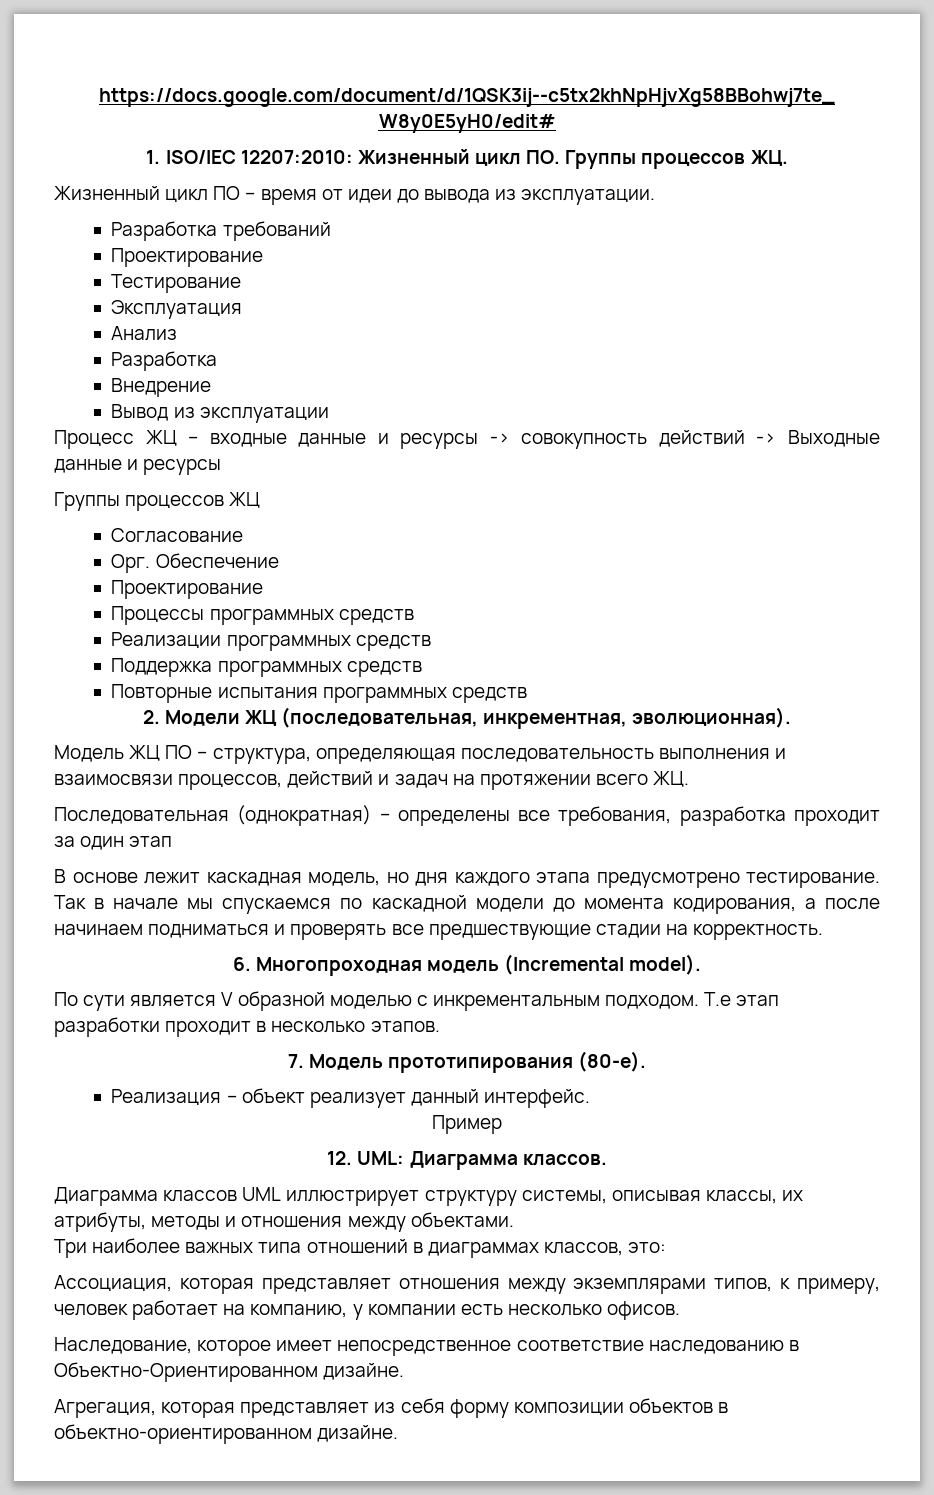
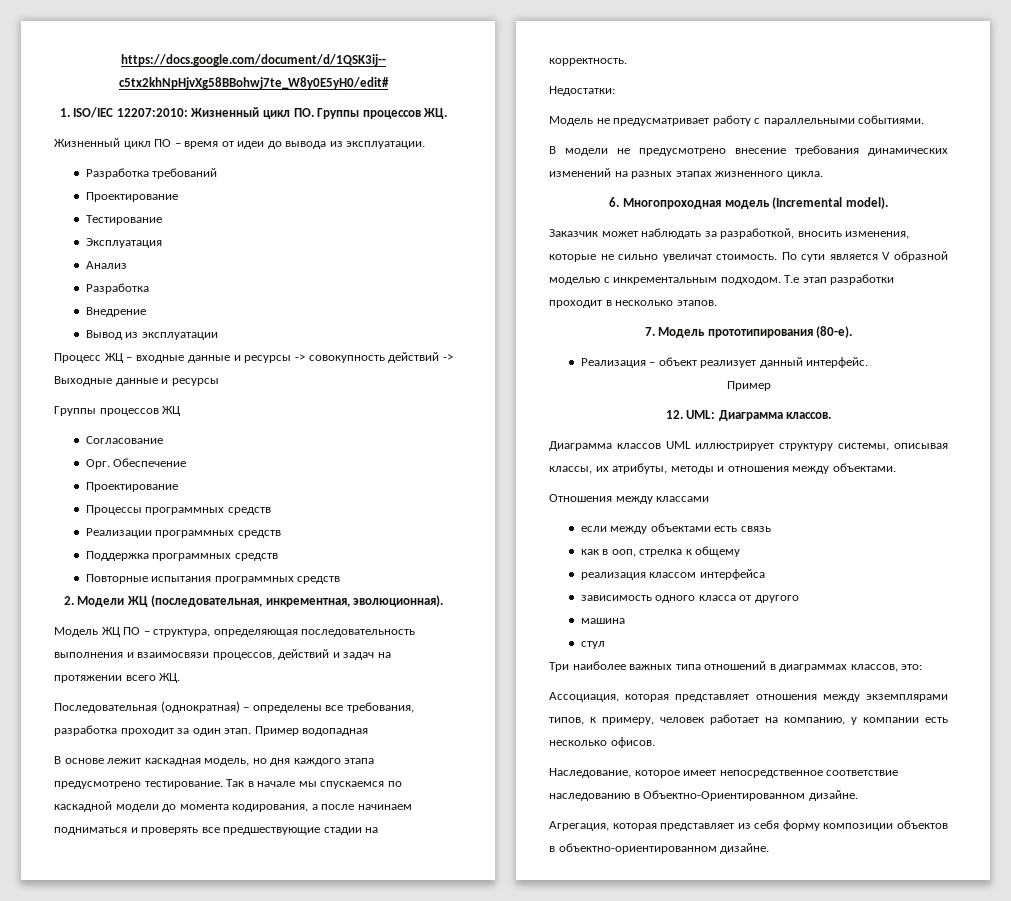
[129,836,173,847] этап -> [224,726,369,736] этап. Пример водопадная
(824, 932) none -> [549,86,615,96] [549,115,925,126] [549,145,948,156] [549,168,823,179] // Недостатки: // Модель не предусматривает работу с параллельными событиями. // В модели не предусмотрено внесение требования динамических изменений на разных этапах жизненного цикла.
(702, 964) none -> [549,228,910,239] [549,254,778,262] Заказчик может наблюдать за разработкой, вносить изменения, которые не сильно увеличат стоимость.
(514, 1219) none -> [549,494,710,504] [580,523,771,534] [580,546,741,557] [580,569,765,580] [580,595,799,603] [580,618,625,624] [580,641,605,649] // Отношения между классами // если между объектами есть связь // как в ооп, стрелка к общему // реализация классом интерфейса // зависимость одного класса от другого // машина // стул

